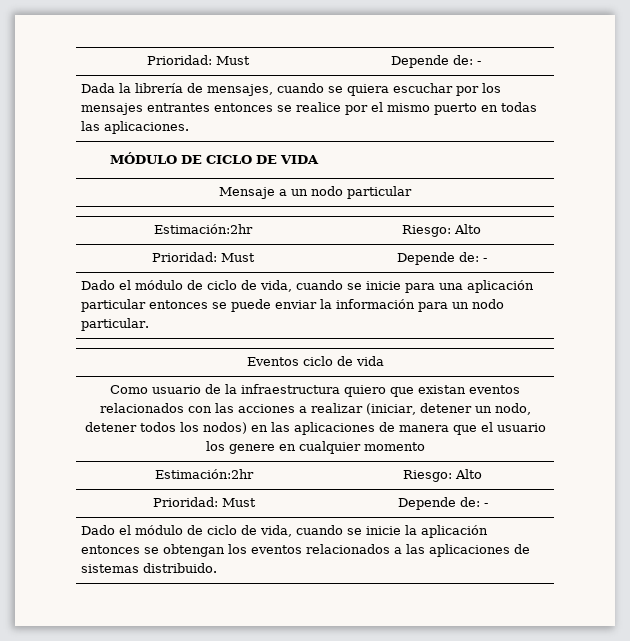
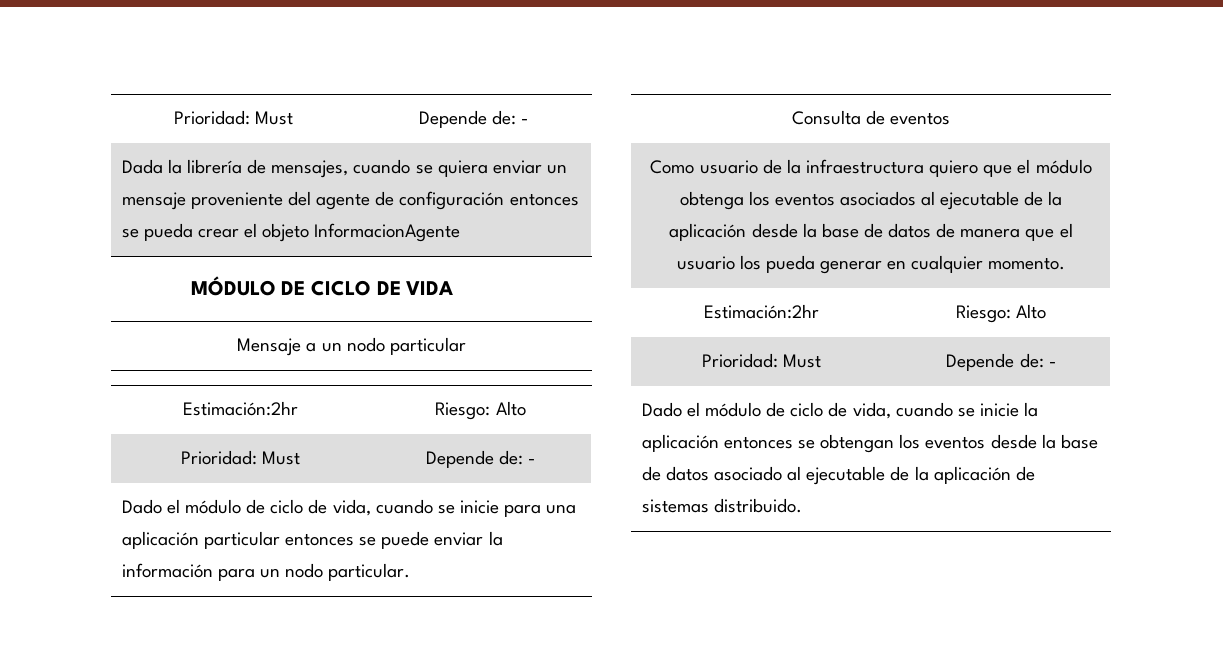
[393,83,502,96] [81,102,538,115] [81,121,190,134] escuchar por los mensajes entrantes entonces se realice por el mismo puerto en todas las aplicaciones. -> [492,160,567,174] [121,191,579,210] [121,223,461,242] enviar un mensaje proveniente del agente de configuración entonces se pueda crear el objeto InformacionAgente
[246,356,384,366] Eventos ciclo de vida -> [791,110,951,125] Consulta de eventos
[418,385,520,394] [99,403,531,415] [84,422,375,435] existan eventos relacionados con las acciones a realizar (iniciar, detener un nodo, detener todos los nodos) en las aplicaciones -> [1017,159,1092,174] [679,191,1063,210] [669,223,932,241] el módulo obtenga los eventos asociados al ejecutable de la aplicación desde la base de datos
[228,444,275,454] genere -> [765,255,882,274] pueda generar
[363,442,425,451] momento -> [988,258,1066,270] momento.
[306,544,511,557] relacionados a las aplicaciones -> [990,434,1098,449] [641,466,1011,485] desde la base de datos asociado al ejecutable de la aplicación

